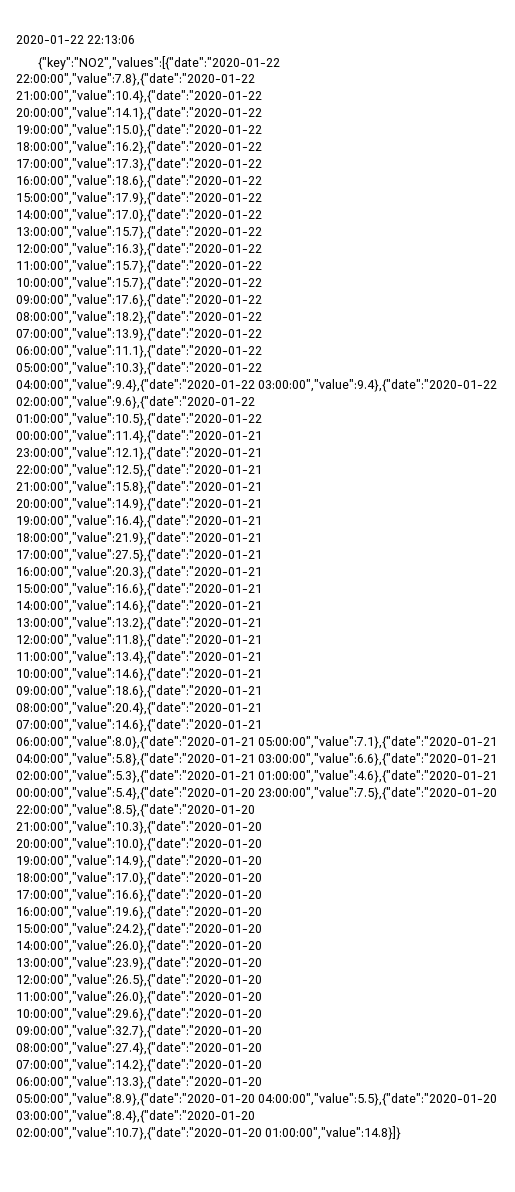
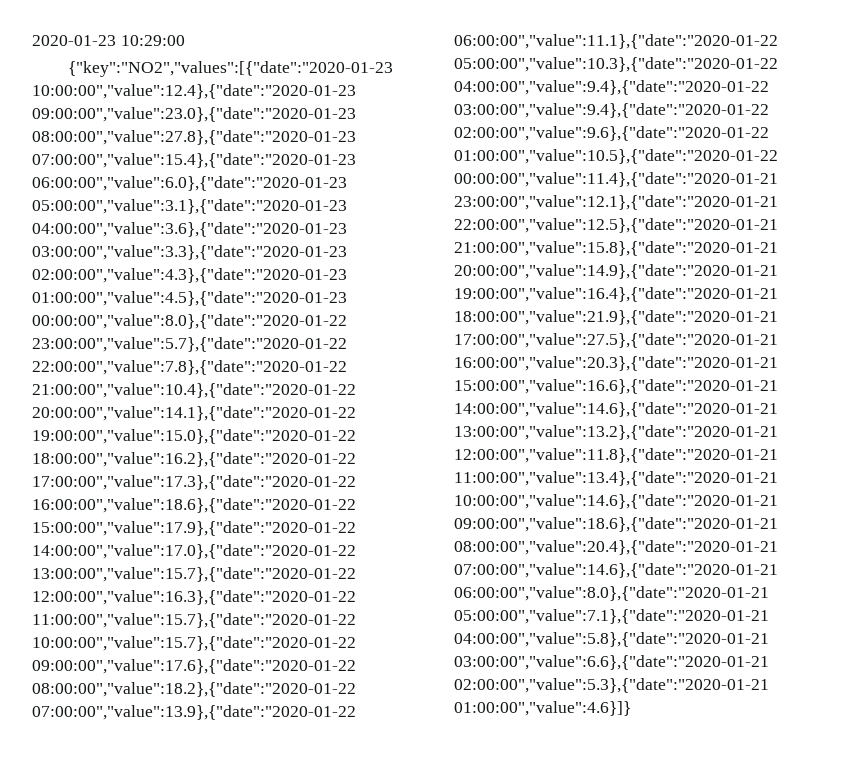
[16,35,136,44] [38,56,281,70] 2020-01-22 22:13:06 // {"key":"NO2","values":[{"date":"2020-01-22 -> [32,35,185,46] [67,61,393,77] [32,84,356,99] [32,107,356,122] [32,130,356,145] [32,153,356,168] [32,176,347,191] [32,199,347,214] [32,222,347,237] [32,245,347,260] [32,268,347,283] [32,291,347,306] [32,314,347,329] [32,337,347,352] 2020-01-23 10:29:00 // {"key":"NO2","values":[{"date":"2020-01-23 10:00:00","value":12.4},{"date":"2020-01-23 09:00:00","value":23.0},{"date":"2020-01-23 08:00:00","value":27.8},{"date":"2020-01-23 07:00:00","value":15.4},{"date":"2020-01-23 06:00:00","value":6.0},{"date":"2020-01-23 05:00:00","value":3.1},{"date":"2020-01-23 04:00:00","value":3.6},{"date":"2020-01-23 03:00:00","value":3.3},{"date":"2020-01-23 02:00:00","value":4.3},{"date":"2020-01-23 01:00:00","value":4.5},{"date":"2020-01-23 00:00:00","value":8.0},{"date":"2020-01-22 23:00:00","value":5.7},{"date":"2020-01-22
[258,770,498,783] [16,787,498,800] [16,804,255,817] [16,821,262,834] [16,838,262,851] [16,855,262,868] [16,872,262,885] [16,889,262,902] [16,906,262,919] [16,923,262,936] [16,940,262,953] [16,957,262,970] [16,974,262,987] [16,991,262,1004] [16,1008,262,1021] [16,1025,262,1038] [16,1042,262,1055] [16,1059,262,1072] [16,1076,262,1089] [16,1093,498,1106] [16,1110,255,1123] [16,1126,402,1140] 01:00:00","value":4.6},{"date":"2020-01-21 00:00:00","value":5.4},{"date":"2020-01-20 23:00:00","value":7.5},{"date":"2020-01-20 22:00:00","value":8.5},{"date":"2020-01-20 21:00:00","value":10.3},{"date":"2020-01-20 20:00:00","value":10.0},{"date":"2020-01-20 19:00:00","value":14.9},{"date":"2020-01-20 18:00:00","value":17.0},{"date":"2020-01-20 17:00:00","value":16.6},{"date":"2020-01-20 16:00:00","value":19.6},{"date":"2020-01-20 15:00:00","value":24.2},{"date":"2020-01-20 14:00:00","value":26.0},{"date":"2020-01-20 13:00:00","value":23.9},{"date":"2020-01-20 12:00:00","value":26.5},{"date":"2020-01-20 11:00:00","value":26.0},{"date":"2020-01-20 10:00:00","value":29.6},{"date":"2020-01-20 09:00:00","value":32.7},{"date":"2020-01-20 08:00:00","value":27.4},{"date":"2020-01-20 07:00:00","value":14.2},{"date":"2020-01-20 06:00:00","value":13.3},{"date":"2020-01-20 05:00:00","value":8.9},{"date":"2020-01-20 04:00:00","value":5.5},{"date":"2020-01-20 03:00:00","value":8.4},{"date":"2020-01-20 02:00:00","value":10.7},{"date":"2020-01-20 01:00:00","value":14.8}]} -> [454,701,631,716] 01:00:00","value":4.6}]}

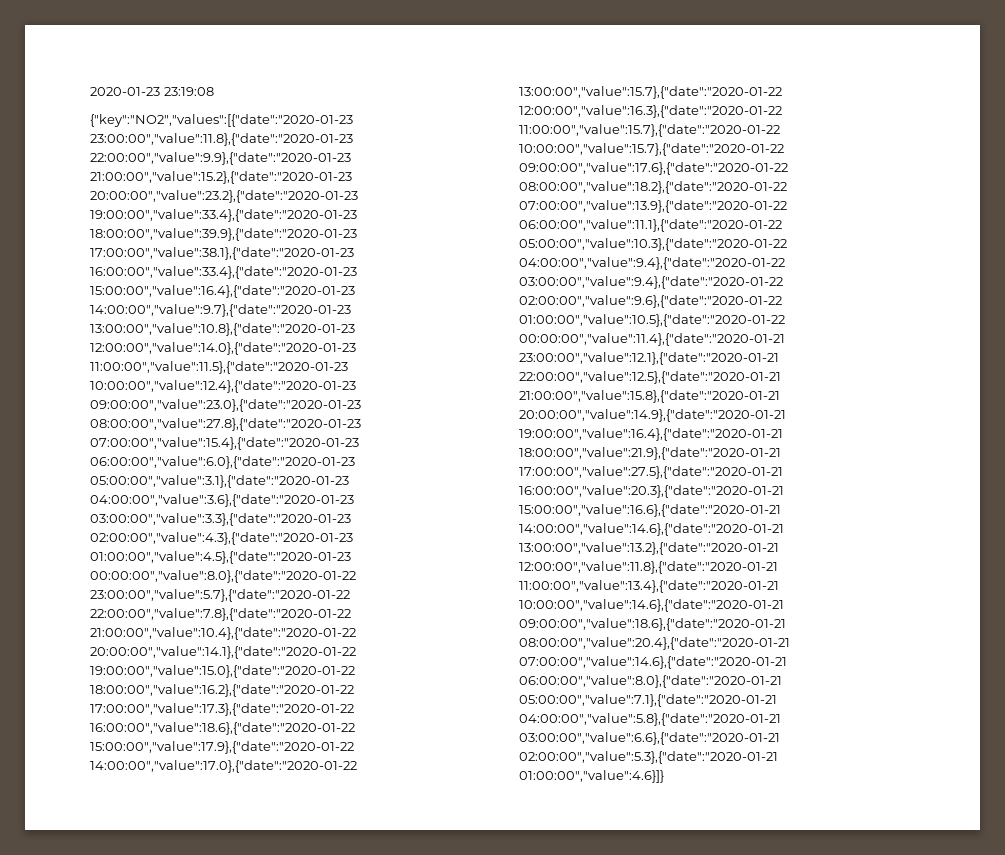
[120,35,185,46] 10:29:00 -> [163,87,214,96] 23:19:08
(393, 69) none -> [90,133,353,146] [90,152,351,165] [90,171,352,184] [90,190,358,203] [90,209,357,222] [90,228,357,241] [90,247,354,260] [90,266,357,279] [90,285,355,298] [90,304,351,317] [90,323,355,336] [90,342,356,355] [90,361,348,374] 23:00:00","value":11.8},{"date":"2020-01-23 22:00:00","value":9.9},{"date":"2020-01-23 21:00:00","value":15.2},{"date":"2020-01-23 20:00:00","value":23.2},{"date":"2020-01-23 19:00:00","value":33.4},{"date":"2020-01-23 18:00:00","value":39.9},{"date":"2020-01-23 17:00:00","value":38.1},{"date":"2020-01-23 16:00:00","value":33.4},{"date":"2020-01-23 15:00:00","value":16.4},{"date":"2020-01-23 14:00:00","value":9.7},{"date":"2020-01-23 13:00:00","value":10.8},{"date":"2020-01-23 12:00:00","value":14.0},{"date":"2020-01-23 11:00:00","value":11.5},{"date":"2020-01-23

